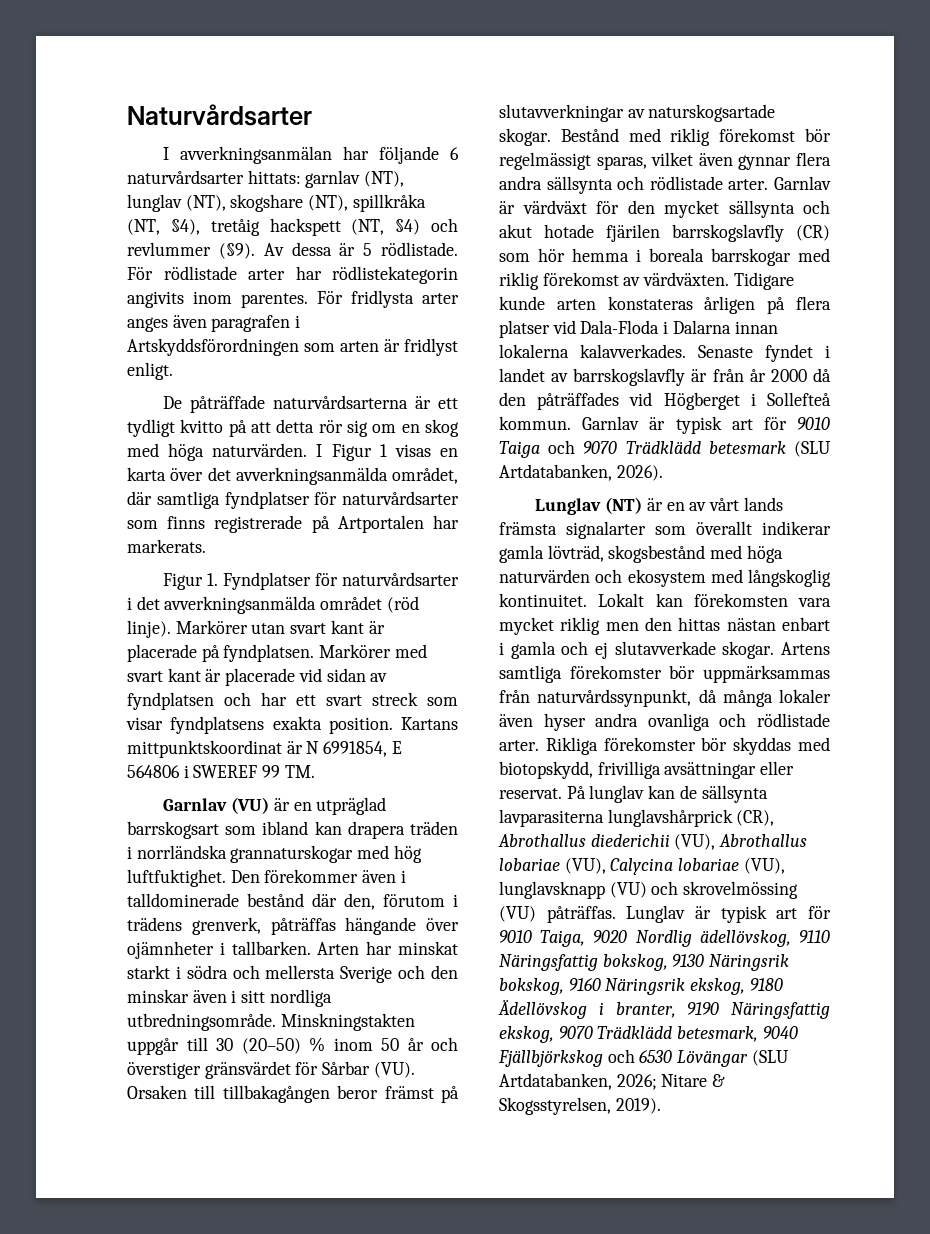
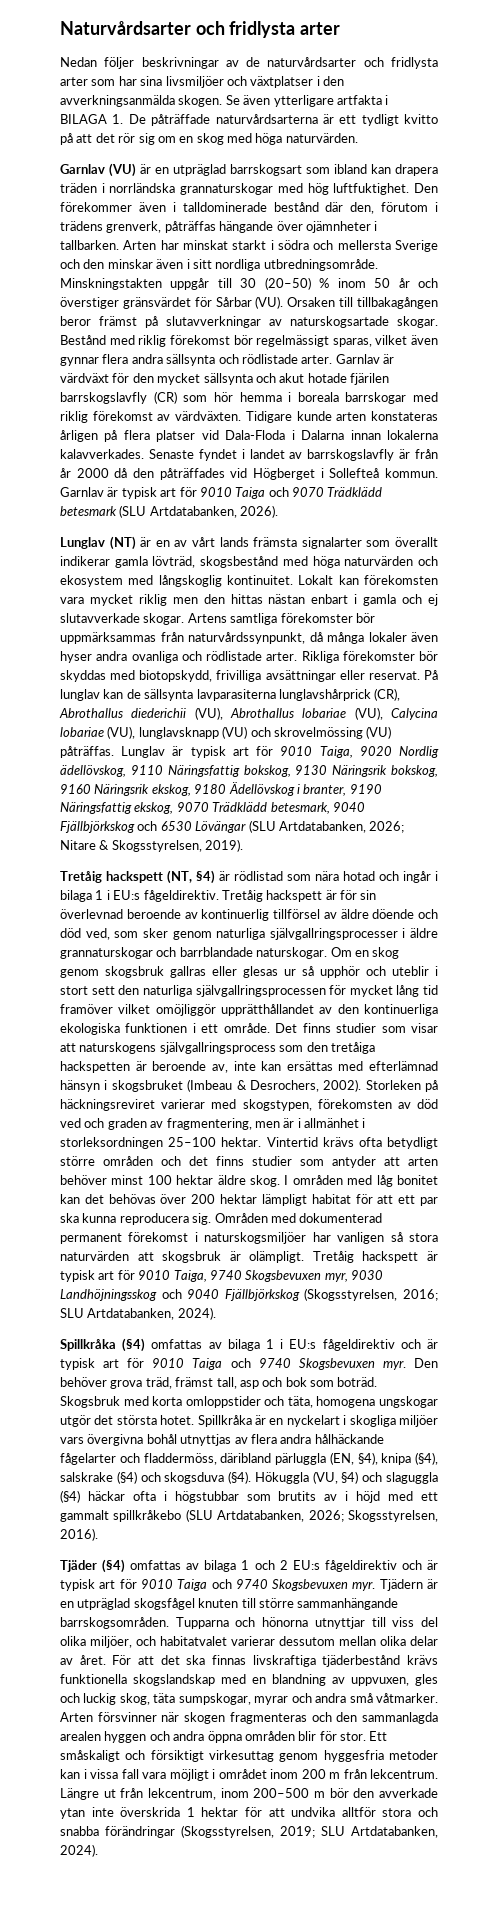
[163,146,460,164] [127,170,405,188] [127,194,426,212] [127,218,458,236] [127,242,458,259] [127,266,458,284] [127,290,459,308] [127,315,301,332] [127,338,458,356] [127,362,173,380] // I avverkningsanmälan har följande 6 naturvårdsarter hittats: garnlav (NT), lunglav (NT), skogshare (NT), spillkråka (NT, §4), tretåig hackspett (NT, §4) och revlummer (§9). Av dessa är 5 rödlistade. För rödlistade arter har rödlistekategorin angivits inom parentes. För fridlysta arter anges även paragrafen i Artskyddsförordningen som arten är fridlyst enligt. // -> [195,21,341,38] [60,57,438,69] [60,76,344,88] [60,95,389,107] [60,114,124,124] och fridlysta arter // Nedan följer beskrivningar av de naturvårdsarter och fridlysta arter som har sina livsmiljöer och växtplatser i den avverkningsanmälda skogen. Se även ytterligare artfakta i BILAGA 1.
[276,419,315,433] detta -> [95,133,115,143] det
[316,444,458,461] [127,467,458,485] [127,491,459,509] [127,515,459,533] [127,539,206,553] [163,572,459,590] [127,596,419,614] [127,620,385,638] [127,644,427,662] [127,668,388,686] [127,692,458,710] [126,716,458,734] [127,740,402,758] [127,765,315,778] I Figur 1 visas en karta över det avverkningsanmälda området, där samtliga fyndplatser för naturvårdsarter som finns registrerade på Artportalen har markerats. // Figur 1. Fyndplatser för naturvårdsarter i det avverkningsanmälda området (röd linje). Markörer utan svart kant är placerade på fyndplatsen. Markörer med svart kant är placerade vid sidan av fyndplatsen och har ett svart streck som visar fyndplatsens exakta position. Kartans mittpunktskoordinat är N 6991854, E 564806 i SWEREF 99 TM. -> (358, 138) none
(661, 1106) none -> [60,870,438,884] [60,890,377,902] [60,909,438,921] [60,928,438,940] [60,947,400,959] [60,966,438,978] [60,985,438,997] [60,1004,438,1016] [60,1023,439,1035] [60,1042,375,1054] [60,1061,438,1073] [60,1079,438,1092] [60,1099,439,1111] [60,1118,366,1130] [60,1137,439,1149] [60,1156,438,1168] [60,1175,438,1187] [60,1194,438,1206] [60,1213,383,1225] [60,1232,438,1244] [60,1251,438,1263] [60,1270,383,1282] [60,1288,438,1301] [60,1307,216,1320] [60,1338,438,1352] [60,1358,438,1370] [60,1377,378,1389] [60,1396,438,1408] [60,1415,438,1427] [60,1434,384,1446] [60,1452,438,1465] [60,1471,438,1484] [60,1490,439,1503] [60,1509,438,1522] [60,1528,98,1541] [60,1559,438,1573] [60,1579,439,1591] [60,1598,399,1610] [60,1617,439,1629] [60,1636,438,1648] [60,1655,438,1667] [60,1674,438,1686] [60,1693,439,1705] [60,1712,438,1724] [60,1731,388,1743] [60,1750,438,1762] [60,1769,438,1781] [60,1788,439,1800] [60,1807,439,1819] [60,1825,438,1838] [60,1844,98,1857] // Tretåig hackspett (NT, §4) är rödlistad som nära hotad och ingår i bilaga 1 i EU:s fågeldirektiv. Tretåig hackspett är för sin överlevnad beroende av kontinuerlig tillförsel av äldre döende och död ved, som sker genom naturliga självgallringsprocesser i äldre grannaturskogar och barrblandade naturskogar. Om en skog genom skogsbruk gallras eller glesas ur så upphör och uteblir i stort sett den naturliga självgallringsprocessen för mycket lång tid framöver vilket omöjliggör upprätthållandet av den kontinuerliga ekologiska funktionen i ett område. Det finns studier som visar att naturskogens självgallringsprocess som den tretåiga hackspetten är beroende av, inte kan ersättas med efterlämnad hänsyn i skogsbruket (Imbeau & Desrochers, 2002). Storleken på häckningsreviret varierar med skogstypen, förekomsten av död ved och graden av fragmentering, men är i allmänhet i storleksordningen 25–100 hektar. Vintertid krävs ofta betydligt större områden och det finns studier som antyder att arten behöver minst 100 hektar äldre skog. I områden med låg bonitet kan det behövas över 200 hektar lämpligt habitat för att ett par ska kunna reproducera sig. Områden med dokumenterad permanent förekomst i naturskogsmiljöer har vanligen så stora naturvärden att skogsbruk är olämpligt. Tretåig hackspett är typisk art för 9010 Taiga, 9740 Skogsbevuxen myr, 9030 Landhöjningsskog och 9040 Fjällbjörkskog (Skogsstyrelsen, 2016; SLU Artdatabanken, 2024). // Spillkråka (§4) omfattas av bilaga 1 i EU:s fågeldirektiv och är typisk art för 9010 Taiga och 9740 Skogsbevuxen myr. Den behöver grova träd, främst tall, asp och bok som boträd. Skogsbruk med korta omloppstider och täta, homogena ungskogar utgör det största hotet. Spillkråka är en nyckelart i skogliga miljöer vars övergivna bohål utnyttjas av flera andra hålhäckande fågelarter och fladdermöss, däribland pärluggla (EN, §4), knipa (§4), salskrake (§4) och skogsduva (§4). Hökuggla (VU, §4) och slaguggla (§4) häckar ofta i högstubbar som brutits av i höjd med ett gammalt spillkråkebo (SLU Artdatabanken, 2026; Skogsstyrelsen, 2016). // Tjäder (§4) omfattas av bilaga 1 och 2 EU:s fågeldirektiv och är typisk art för 9010 Taiga och 9740 Skogsbevuxen myr. Tjädern är en utpräglad skogsfågel knuten till större sammanhängande barrskogsområden. Tupparna och hönorna utnyttjar till viss del olika miljöer, och habitatvalet varierar dessutom mellan olika delar av året. För att det ska finnas livskraftiga tjäderbestånd krävs funktionella skogslandskap med en blandning av uppvuxen, gles och luckig skog, täta sumpskogar, myrar och andra små våtmarker. Arten försvinner när skogen fragmenteras och den sammanlagda arealen hyggen och andra öppna områden blir för stor. Ett småskaligt och försiktigt virkesuttag genom hyggesfria metoder kan i vissa fall vara möjligt i området inom 200 m från lekcentrum. Längre ut från lekcentrum, inom 200–500 m bör den avverkade ytan inte överskrida 1 hektar för att undvika alltför stora och snabba förändringar (Skogsstyrelsen, 2019; SLU Artdatabanken, 2024).

